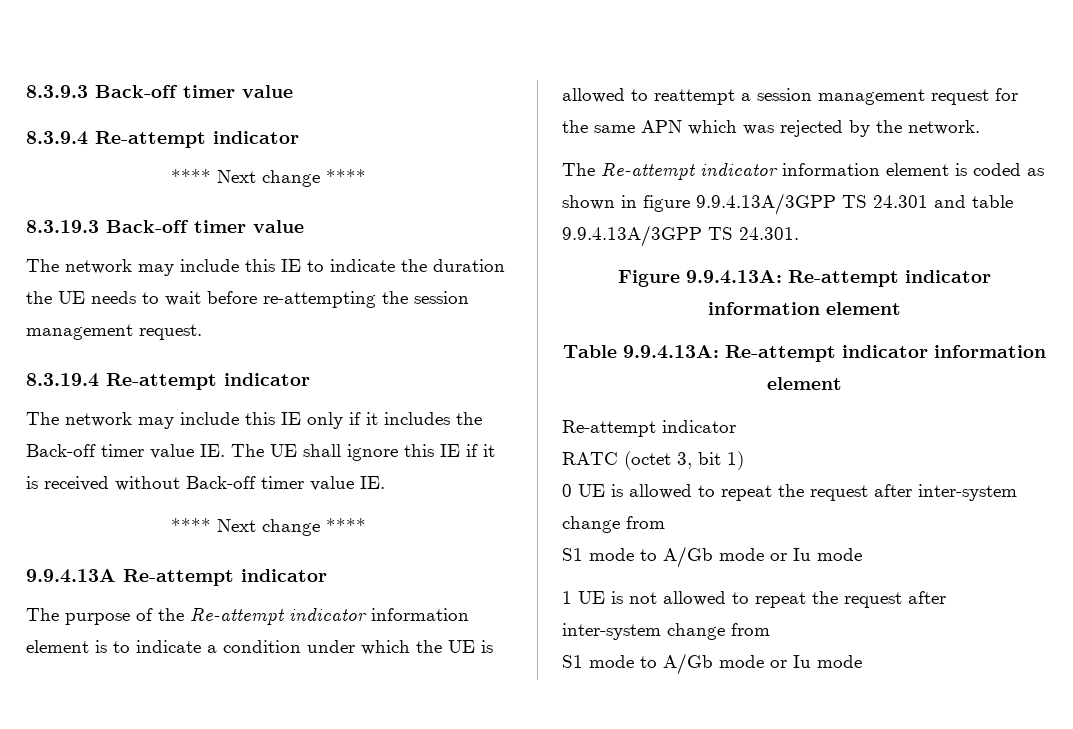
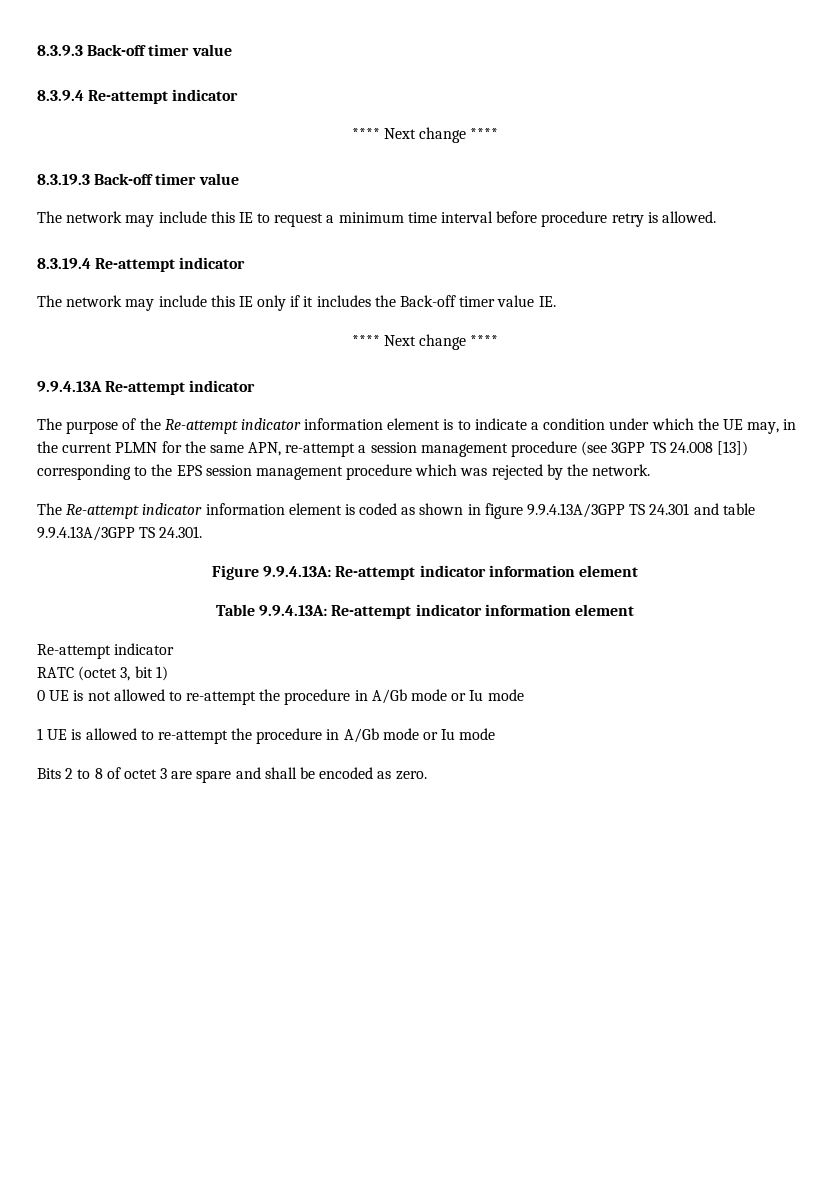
[330,259,505,272] [26,291,469,308] [26,324,202,340] indicate the duration the UE needs to wait before re-attempting the session management request. -> [274,211,716,227] request a minimum time interval before procedure retry is allowed.
[231,444,495,461] [26,476,385,491] The UE shall ignore this IE if it is received without Back-off timer value IE. -> (556, 301) none
[481,640,493,653] [562,88,1018,105] [562,120,682,133] is allowed to reattempt a session management request for the same APN -> [747,419,797,434] [37,441,748,457] [37,464,413,480] may, in the current PLMN for the same APN, re-attempt a session management procedure (see 3GPP TS 24.008 [13]) corresponding to the EPS session management procedure
[629,484,1017,501] [562,516,665,533] [562,548,657,561] allowed to repeat the request after inter-system change from // S1 mode to -> [87,689,368,705] not allowed to re-attempt the procedure in
[629,591,946,608] [562,623,770,640] [562,653,862,675] not allowed to repeat the request after inter-system change from // S1 mode to A/Gb mode or Iu mode -> [85,728,496,744] [37,767,427,783] allowed to re-attempt the procedure in A/Gb mode or Iu mode // Bits 2 to 8 of octet 3 are spare and shall be encoded as zero.

